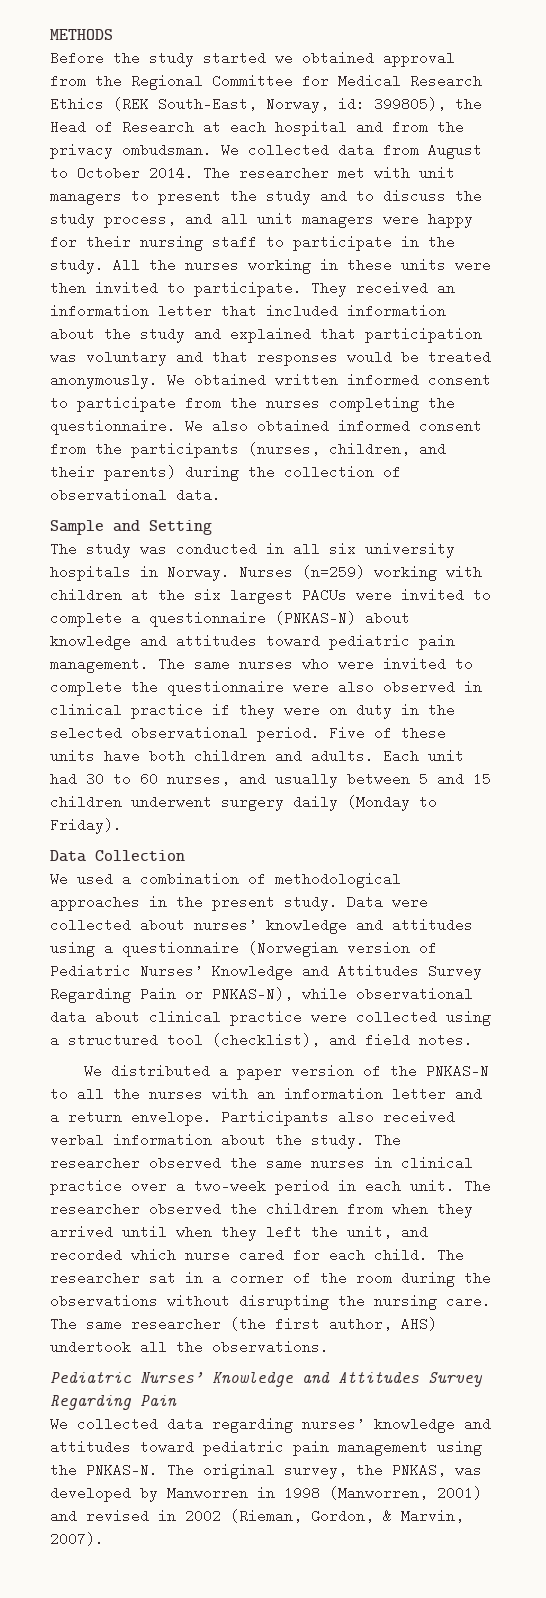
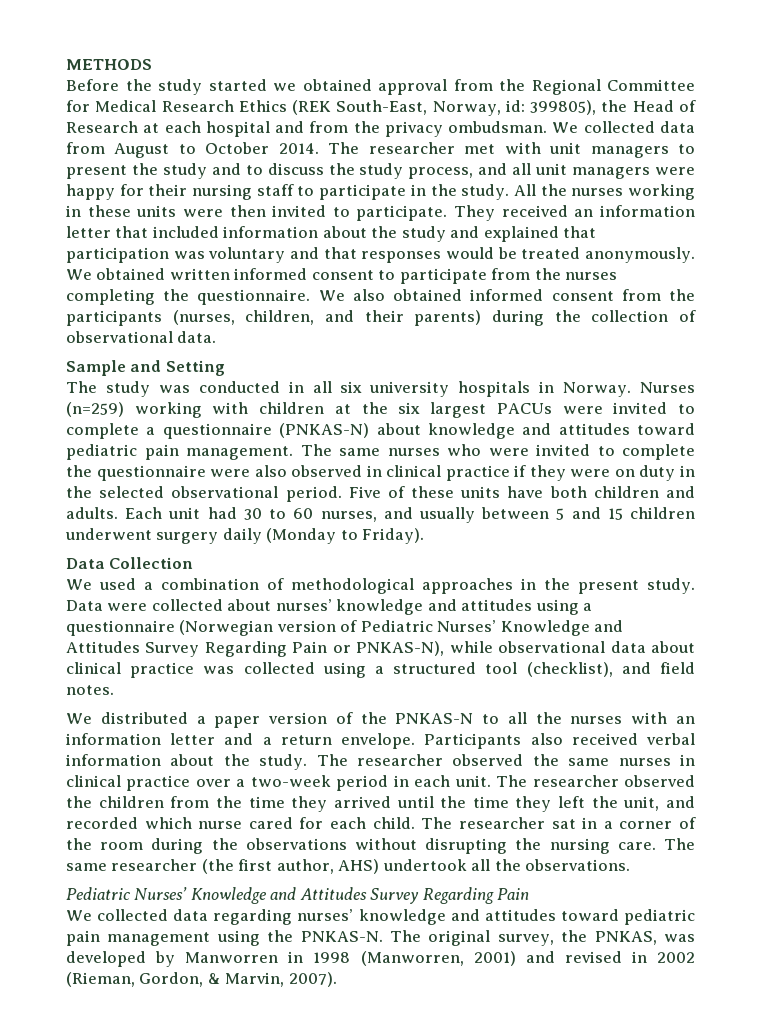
[311,1010,347,1024] were -> [203,666,235,674] was
[392,1202,428,1216] when -> [215,796,285,808] the time
[176,1225,212,1239] when -> [440,796,509,808] the time

